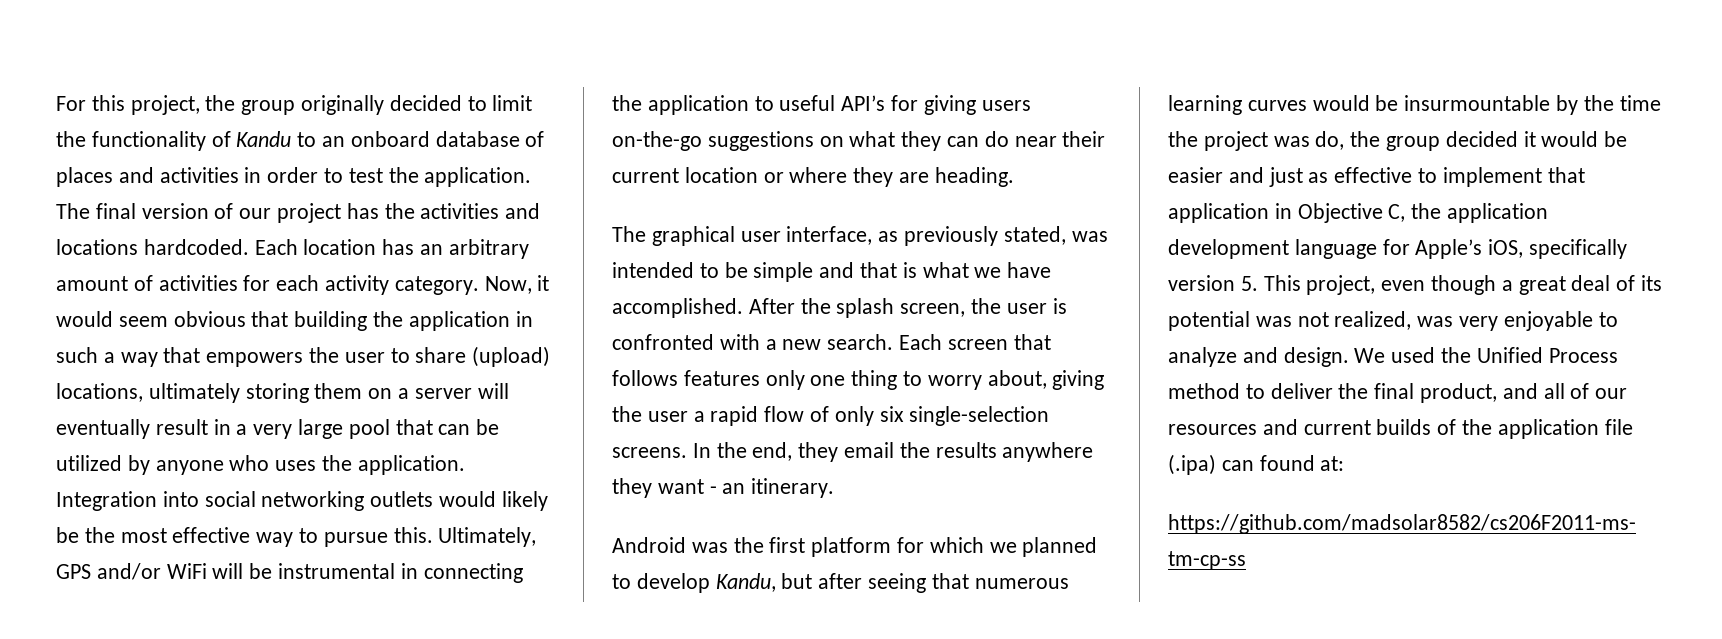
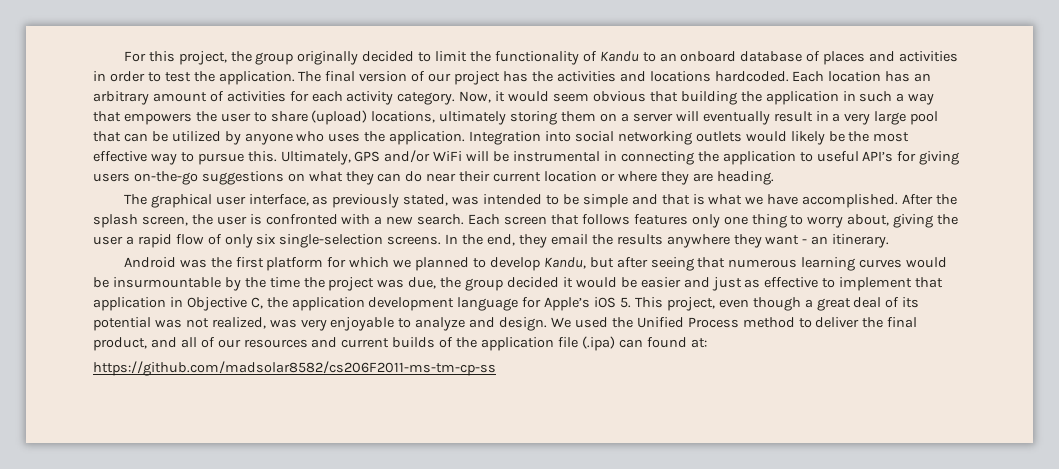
[1315,131,1345,150] do, -> [408,277,437,289] due,
[1488,239,1628,259] [1168,275,1235,291] iOS, specifically version -> [594,297,617,308] iOS

